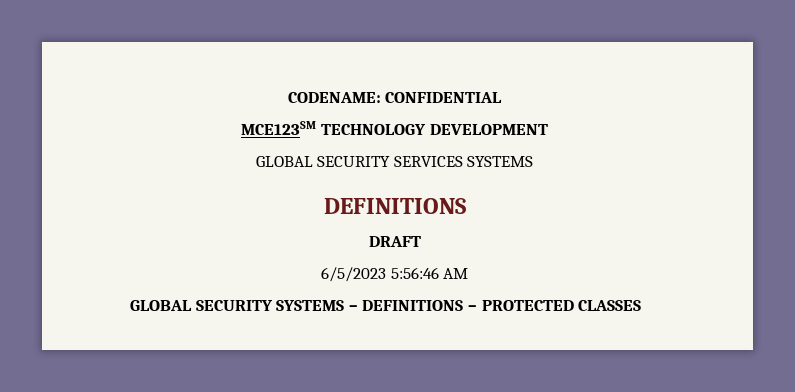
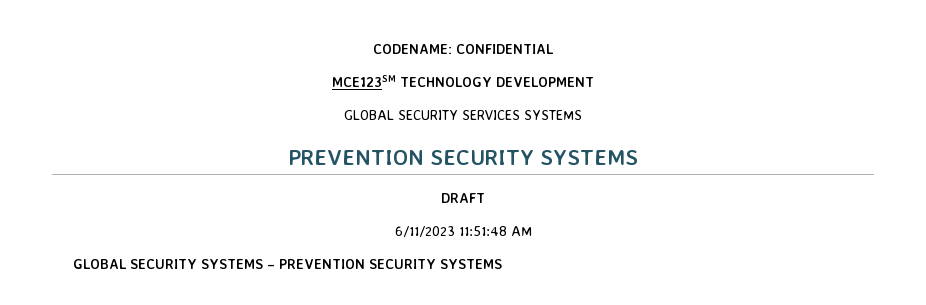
[323,198,466,214] DEFINITIONS -> [288,150,638,165] PREVENTION SECURITY SYSTEMS
[320,267,439,282] 6/5/2023 5:56:46 -> [394,226,507,237] 6/11/2023 11:51:48
[362,300,642,311] DEFINITIONS – PROTECTED CLASSES -> [278,259,502,269] PREVENTION SECURITY SYSTEMS

